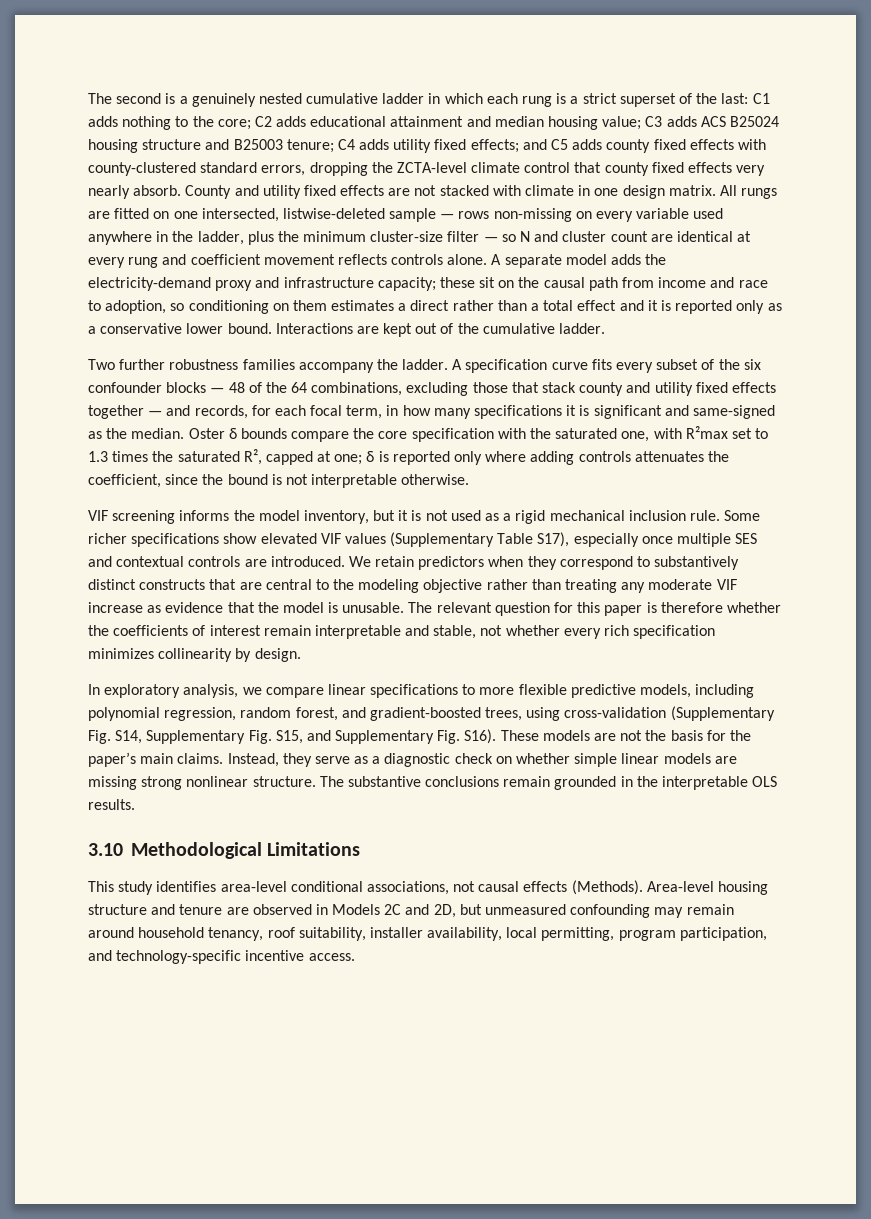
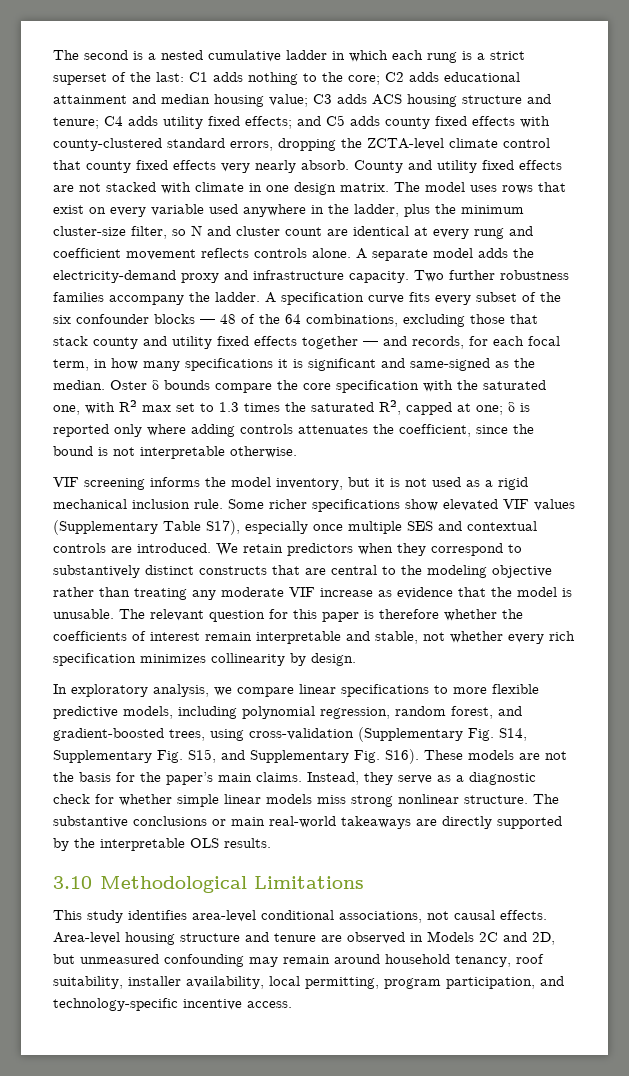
[191,93,256,107] genuinely -> (156, 56) none
[729,116,779,127] [88,139,283,153] B25024 housing structure and B25003 -> [407,94,551,107] housing structure and
[719,185,778,199] [88,208,572,222] All rungs are fitted on one intersected, listwise-deleted sample — rows non-missing -> [394,182,566,194] [53,205,84,214] The model uses rows that exist
[447,231,498,242] filter — -> [131,226,167,239] filter,
[377,277,768,291] [88,300,782,314] [88,323,606,337] capacity; these sit on the causal path from income and race to adoption, so conditioning on them estimates a direct rather than a total effect and it is reported only as a conservative lower bound. Interactions are kept out of the cumulative ladder. // -> [349,271,409,283] capacity.
[685,426,728,439] R²max -> [119,400,171,412] R² max
[495,756,512,764] on -> [95,794,114,804] for
[714,756,737,764] [88,776,137,790] are missing -> [317,795,346,804] miss
[503,776,633,790] remain grounded in -> [212,816,562,829] [53,838,69,851] or main real-world takeaways are directly supported by
[523,880,643,895] effects (Methods). -> [500,910,547,920] effects.

